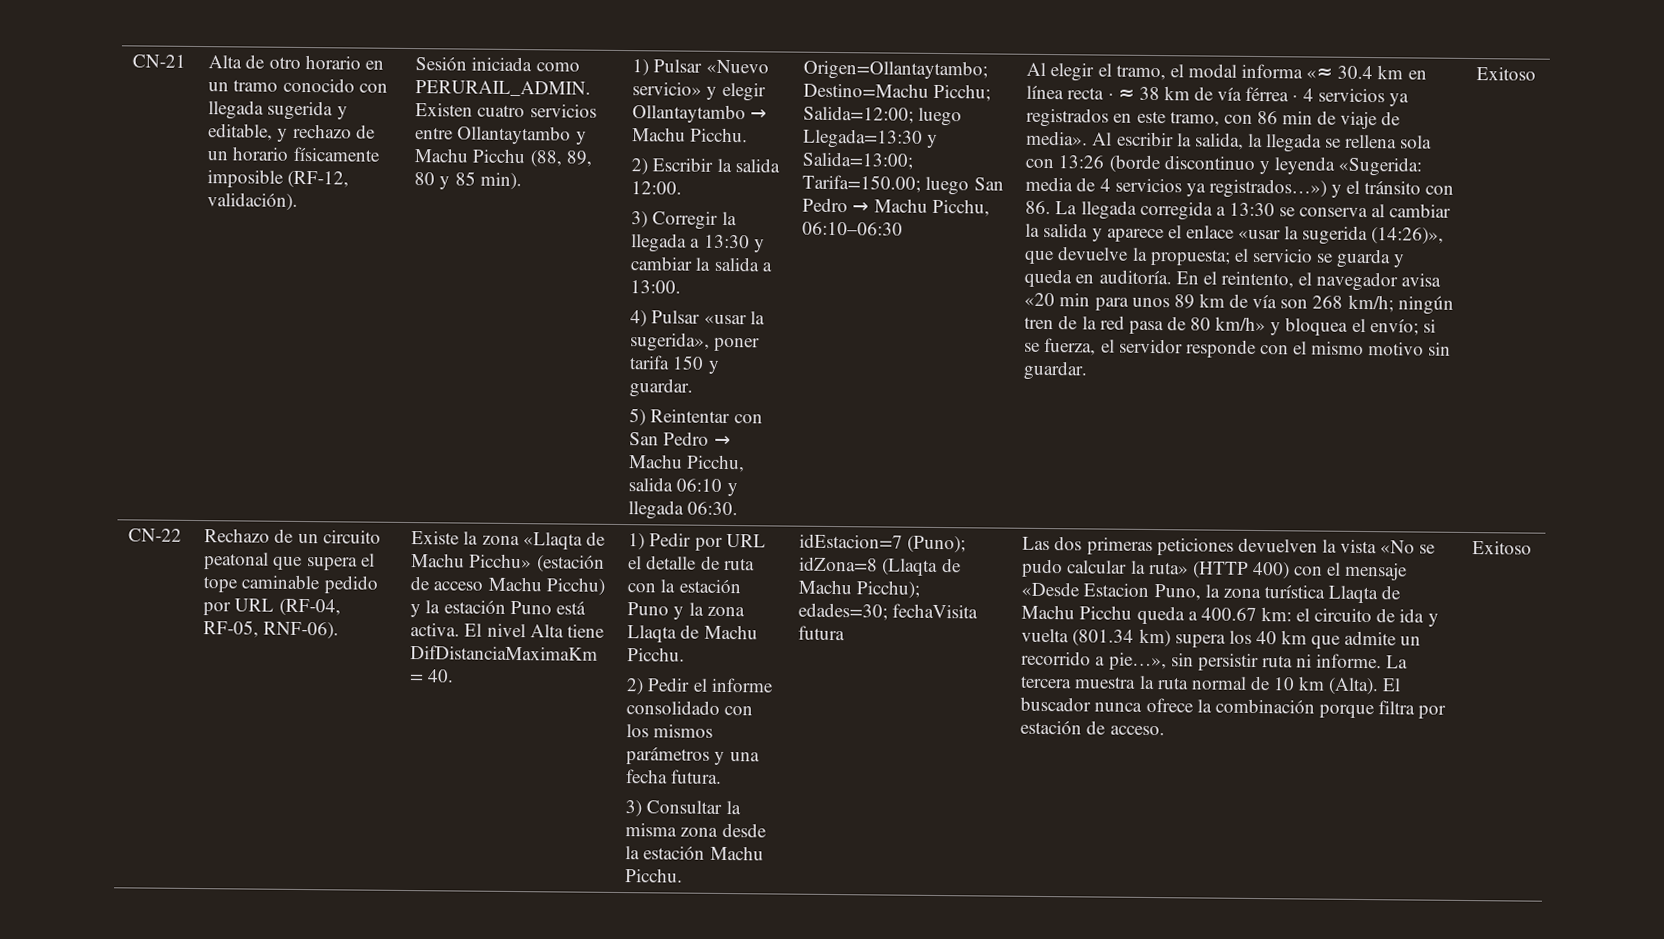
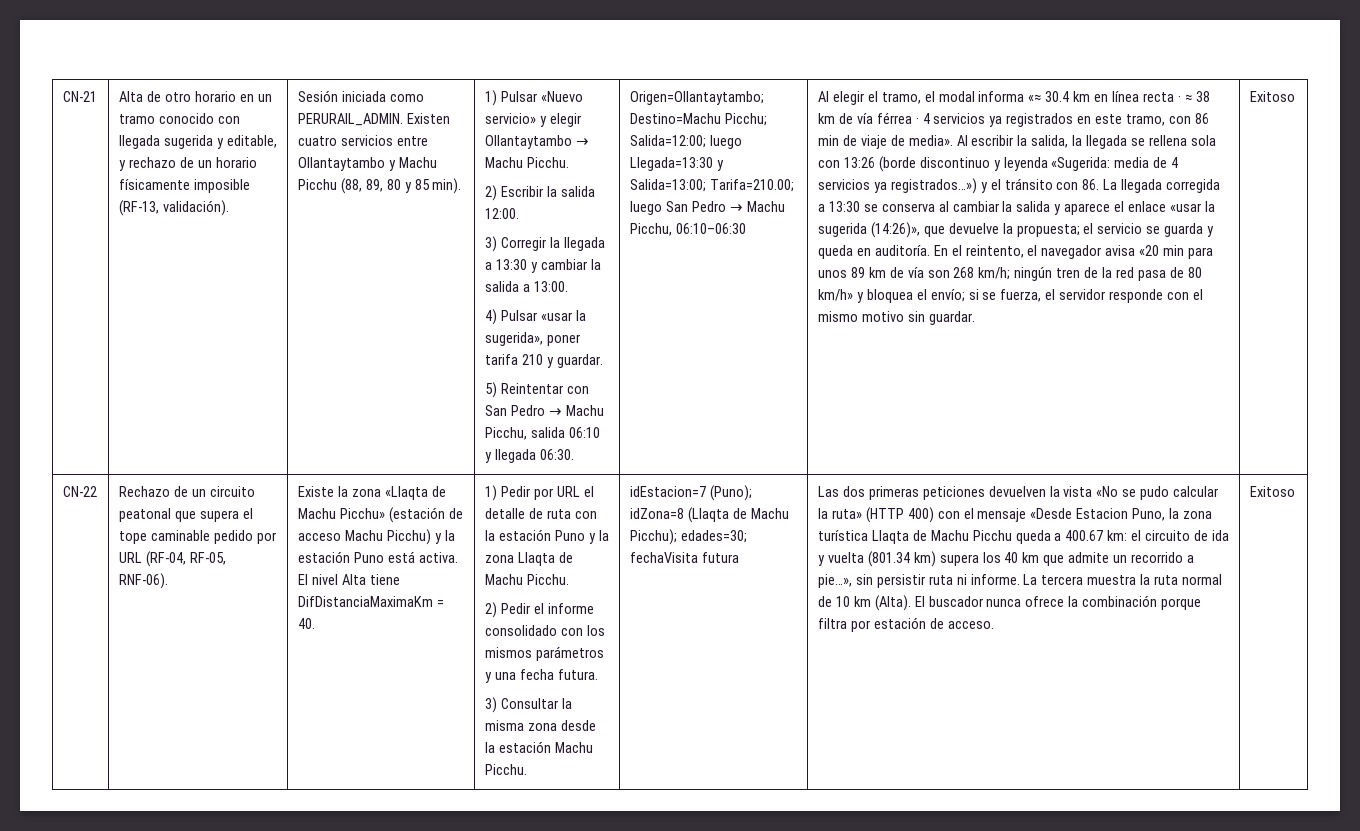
[287,170,350,189] (RF-12, -> [118,200,159,216] (RF-13,
[672,355,705,370] 150 -> [521,354,543,365] 210
[802,174,922,193] Tarifa=150.00; -> [709,179,794,192] Tarifa=210.00;

